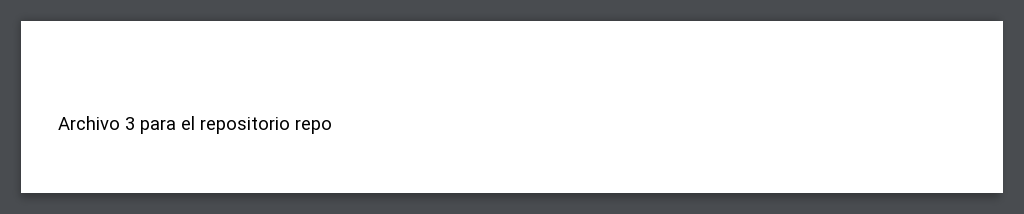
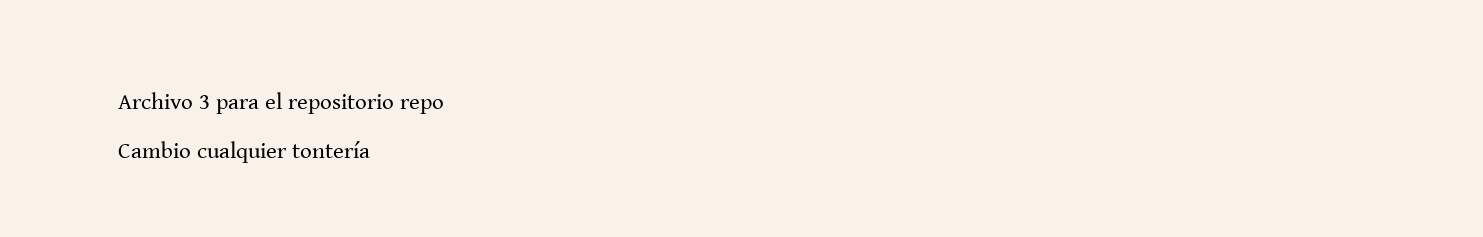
(332, 127) none -> [118,141,371,163] // Cambio cualquier tontería

